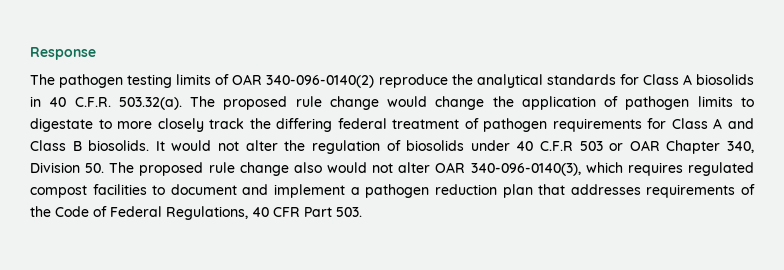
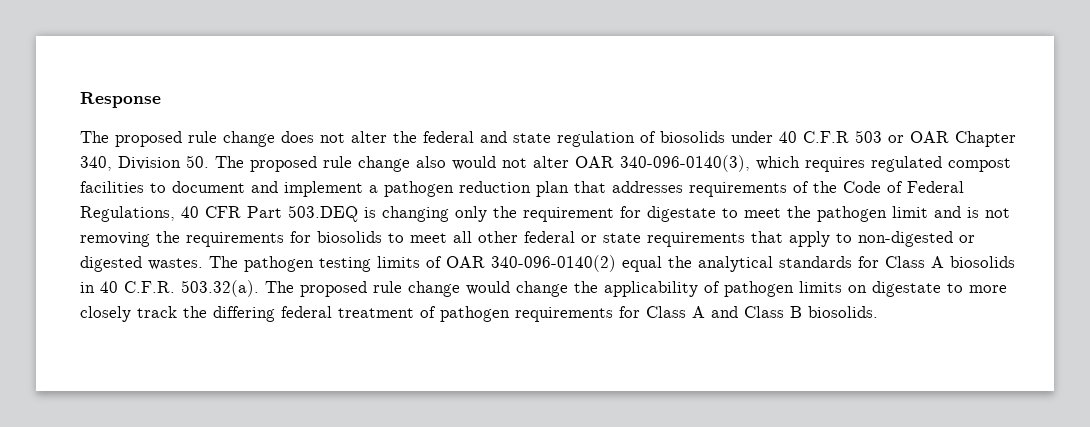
[59,74,754,88] [30,96,754,110] [30,118,754,132] [30,140,306,151] pathogen testing limits of OAR 340-096-0140(2) reproduce the analytical standards for Class A biosolids in 40 C.F.R. 503.32(a). The proposed rule change would change the application of pathogen limits to digestate to more closely track the differing federal treatment of pathogen requirements for Class A and Class B biosolids. It would not alter the -> [115,131,551,147] proposed rule change does not alter the federal and state
[336,207,362,217] 503. -> [288,205,1010,222] [80,231,975,247] [80,255,1015,272] [80,280,1007,297] [80,306,878,322] 503.DEQ is changing only the requirement for digestate to meet the pathogen limit and is not removing the requirements for biosolids to meet all other federal or state requirements that apply to non-digested or digested wastes. The pathogen testing limits of OAR 340-096-0140(2) equal the analytical standards for Class A biosolids in 40 C.F.R. 503.32(a). The proposed rule change would change the applicability of pathogen limits on digestate to more closely track the differing federal treatment of pathogen requirements for Class A and Class B biosolids.

